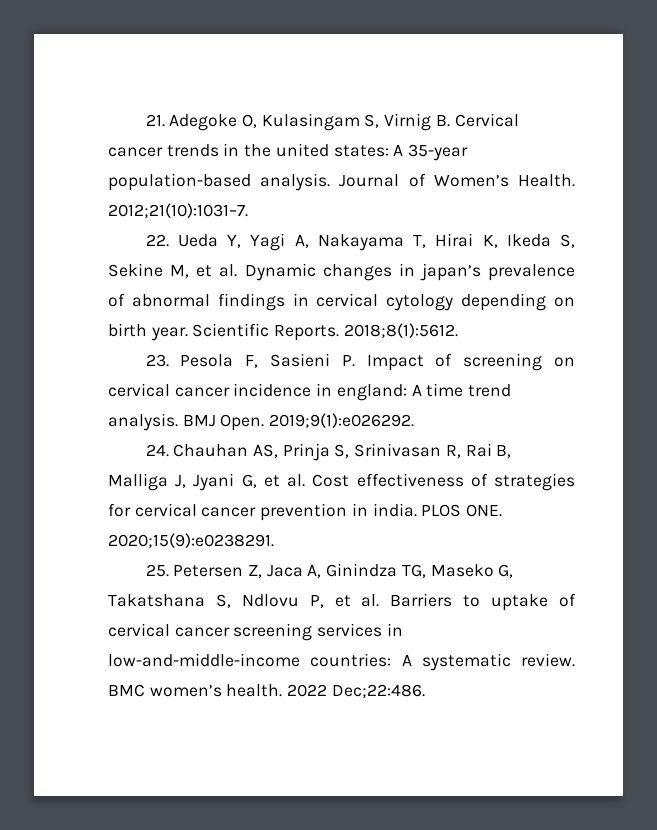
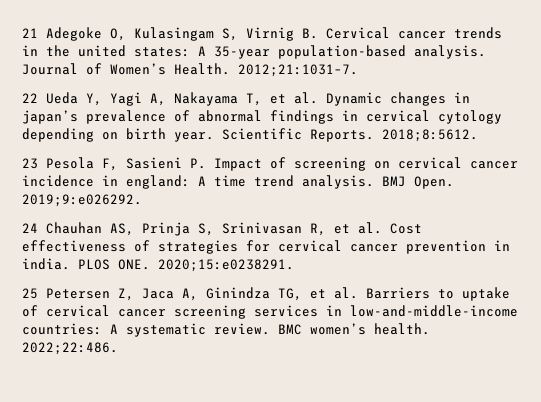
[145,114,165,127] 21. -> [22,28,38,38] 21
[108,203,248,218] [145,234,169,247] 2012;21(10):1031–7. // 22. -> [238,64,358,77] [22,93,38,103] 2012;21:1031–7. // 22
[435,233,576,248] [108,263,190,278] Hirai K, Ikeda S, Sekine M, -> (262, 99) none
[343,323,458,338] [145,354,169,367] 2018;8(1):5612. // 23. -> [382,129,478,142] [22,158,38,169] 2018;8:5612. // 23
[269,413,415,428] [145,444,169,457] 2019;9(1):e026292. // 24. -> [22,194,142,207] [22,223,38,233] 2019;9:e026292. // 24
[465,443,512,458] [108,473,257,491] Rai B, Malliga J, Jyani G, -> (326, 229) none
[108,533,274,548] [145,564,169,577] 2020;15(9):e0238291. // 25. -> [158,259,294,272] [22,288,38,299] 2020;15:e0238291. // 25
[430,564,514,578] [108,594,324,608] Maseko G, Takatshana S, Ndlovu P, -> (302, 294) none
[287,684,425,698] 2022 Dec;22:486. -> [22,342,118,355] 2022;22:486.

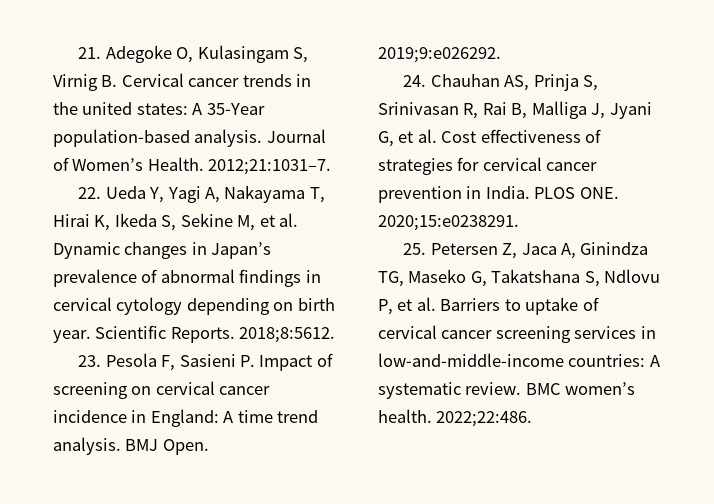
[22,28,38,38] 21 -> [78,47,102,59] 21.
[214,46,270,59] 35-year -> [206,103,265,115] 35-Year
[22,93,38,103] 22 -> [78,187,102,199] 22.
(262, 99) none -> [53,213,256,231] Hirai K, Ikeda S, Sekine M,
[22,110,78,124] japan’s -> [211,242,272,259] Japan’s
[22,158,38,169] 23 -> [78,355,102,367] 23.
[126,175,190,189] england: -> [150,409,219,427] England:
[22,223,38,233] 24 -> [403,75,427,87] 24.
(326, 229) none -> [482,101,652,119] [378,131,394,147] Rai B, Malliga J, Jyani G,
[22,258,70,270] india. -> [485,186,530,199] India.
[22,288,38,299] 25 -> [403,243,427,255] 25.
(302, 294) none -> [408,269,661,287] [378,299,393,315] Maseko G, Takatshana S, Ndlovu P,

